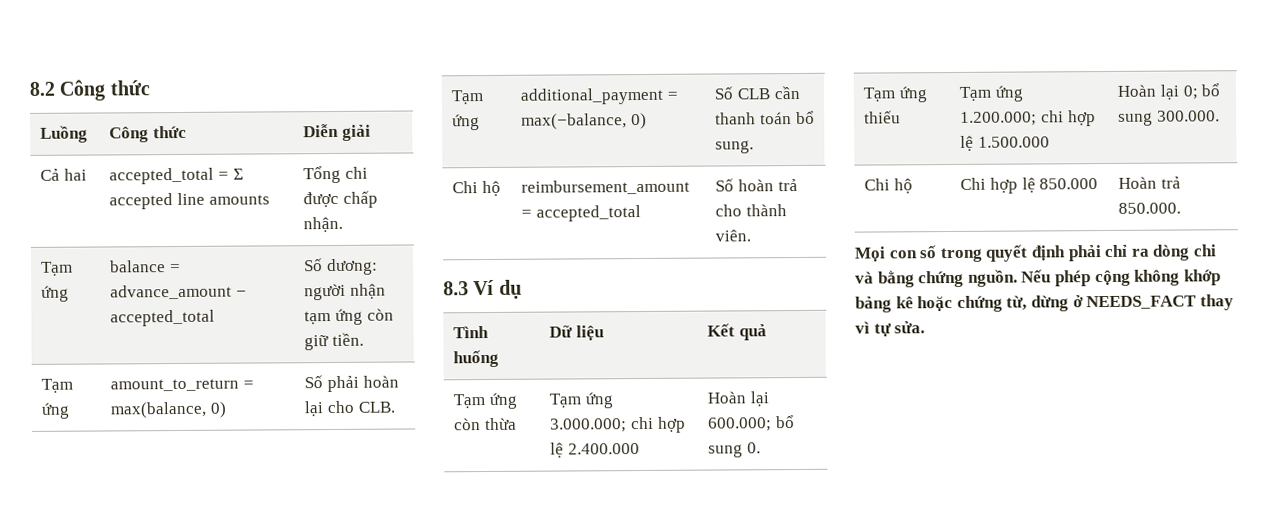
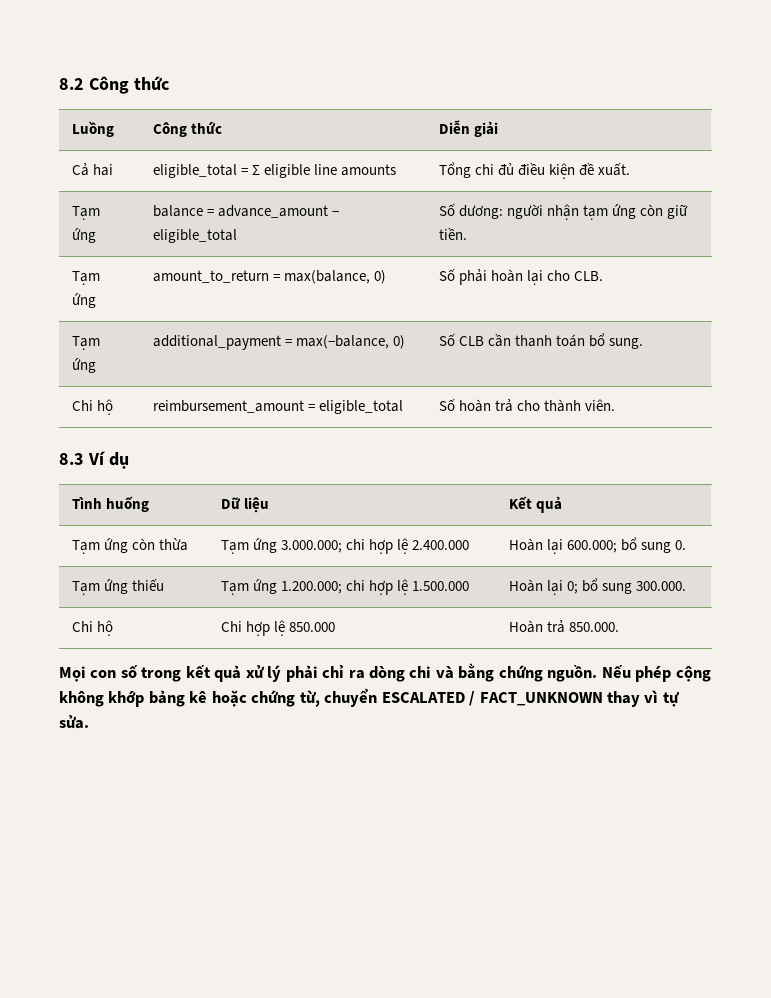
[109,167,215,185] accepted_total -> [152,164,237,178] eligible_total
[109,193,174,210] accepted -> [264,164,311,178] eligible
[303,190,378,208] [303,216,344,233] được chấp nhận. -> [498,162,631,179] đủ điều kiện đề xuất.
[110,309,216,327] accepted_total -> [152,229,237,243] eligible_total
[535,205,641,222] accepted_total -> [319,400,404,414] eligible_total
[985,244,1066,262] quyết định -> [185,665,282,682] kết quả xử lý
[1030,295,1198,312] dừng ở NEEDS_FACT -> [324,688,603,707] chuyển ESCALATED / FACT_UNKNOWN

